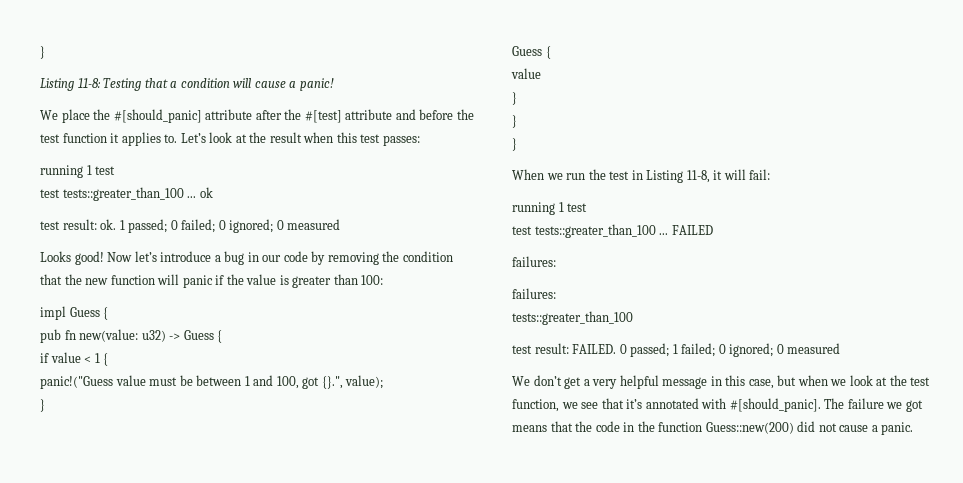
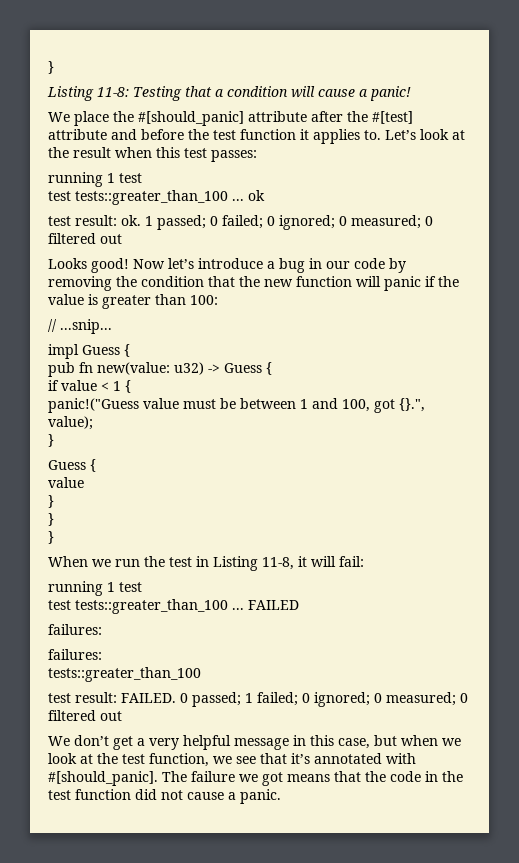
[287,219,341,230] measured -> [351,215,433,229] [48,233,122,244] measured; 0 filtered out
(384, 280) none -> [48,319,112,334] // // ...snip...
[787,343,841,354] measured -> [386,692,468,706] [48,710,122,721] measured; 0 filtered out
[658,422,794,434] function Guess::new(200) -> [48,789,131,800] test function

